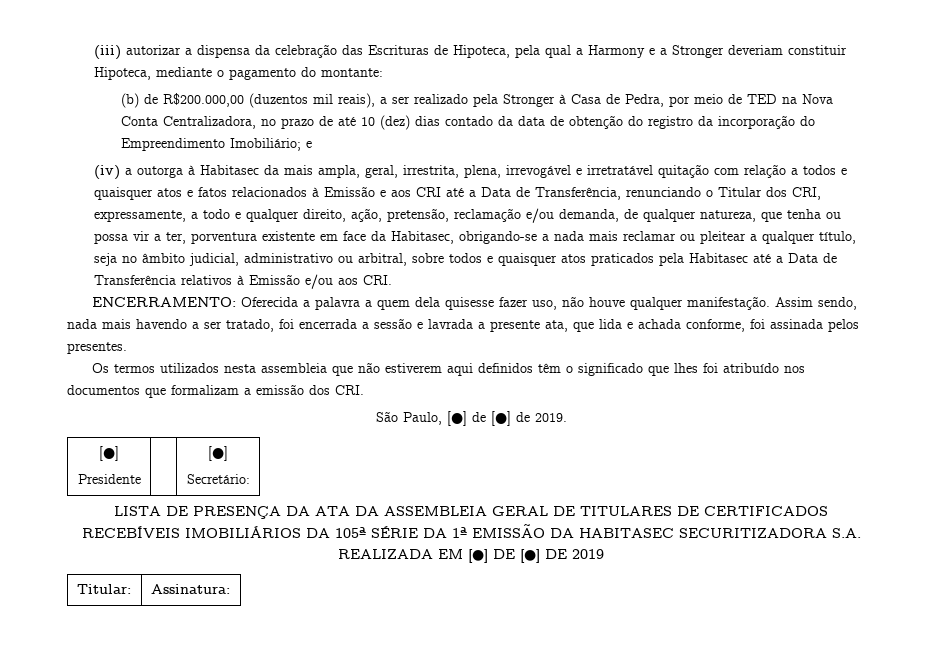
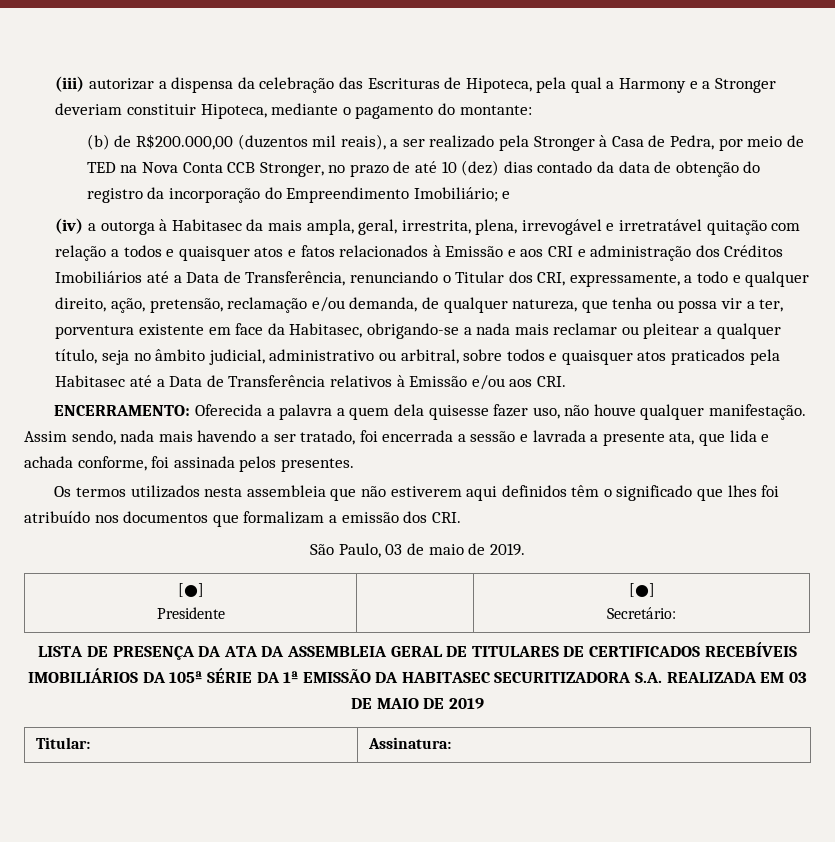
[163,116,257,129] Centralizadora, -> [227,162,324,177] CCB Stronger,
(442, 192) none -> [577,245,784,261] [55,271,143,283] e administração dos Créditos Imobiliários
[446,411,511,426] [●] de [●] -> [385,543,464,555] 03 de maio
[468,549,540,563] [●] DE [●] -> [788,672,807,683] [351,698,419,709] 03 DE MAIO

